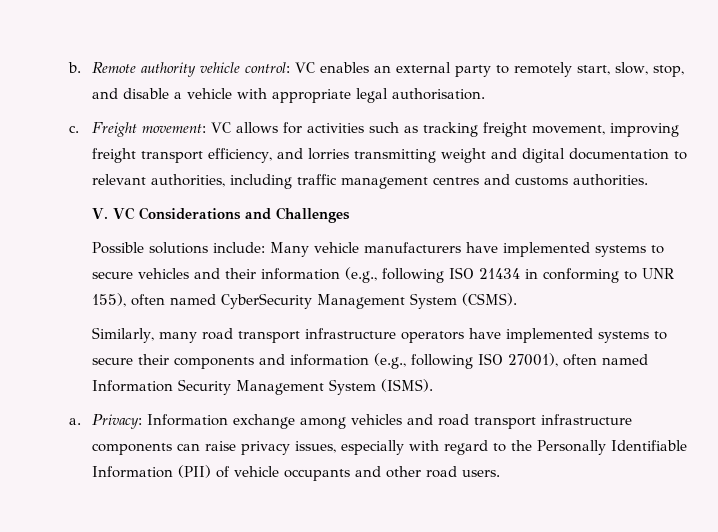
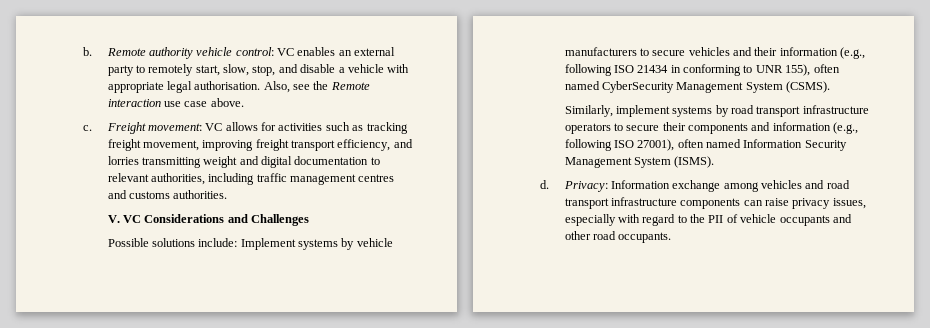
(486, 94) none -> [263,81,370,93] [107,98,244,107] Also, see the Remote interaction use case above.
[270,242,647,257] Many vehicle manufacturers have implemented systems -> [240,238,393,250] [564,47,637,56] Implement systems by vehicle manufacturers
[159,331,198,343] many -> [615,105,729,117] implement systems by
[469,328,650,343] have implemented systems -> (611, 128) none
[68,418,81,425] a. -> [539,180,549,189] d.
[537,440,688,455] [92,465,212,478] Personally Identifiable Information (PII) -> [708,215,724,223] PII
[462,470,501,477] users. -> [618,232,672,243] occupants.

